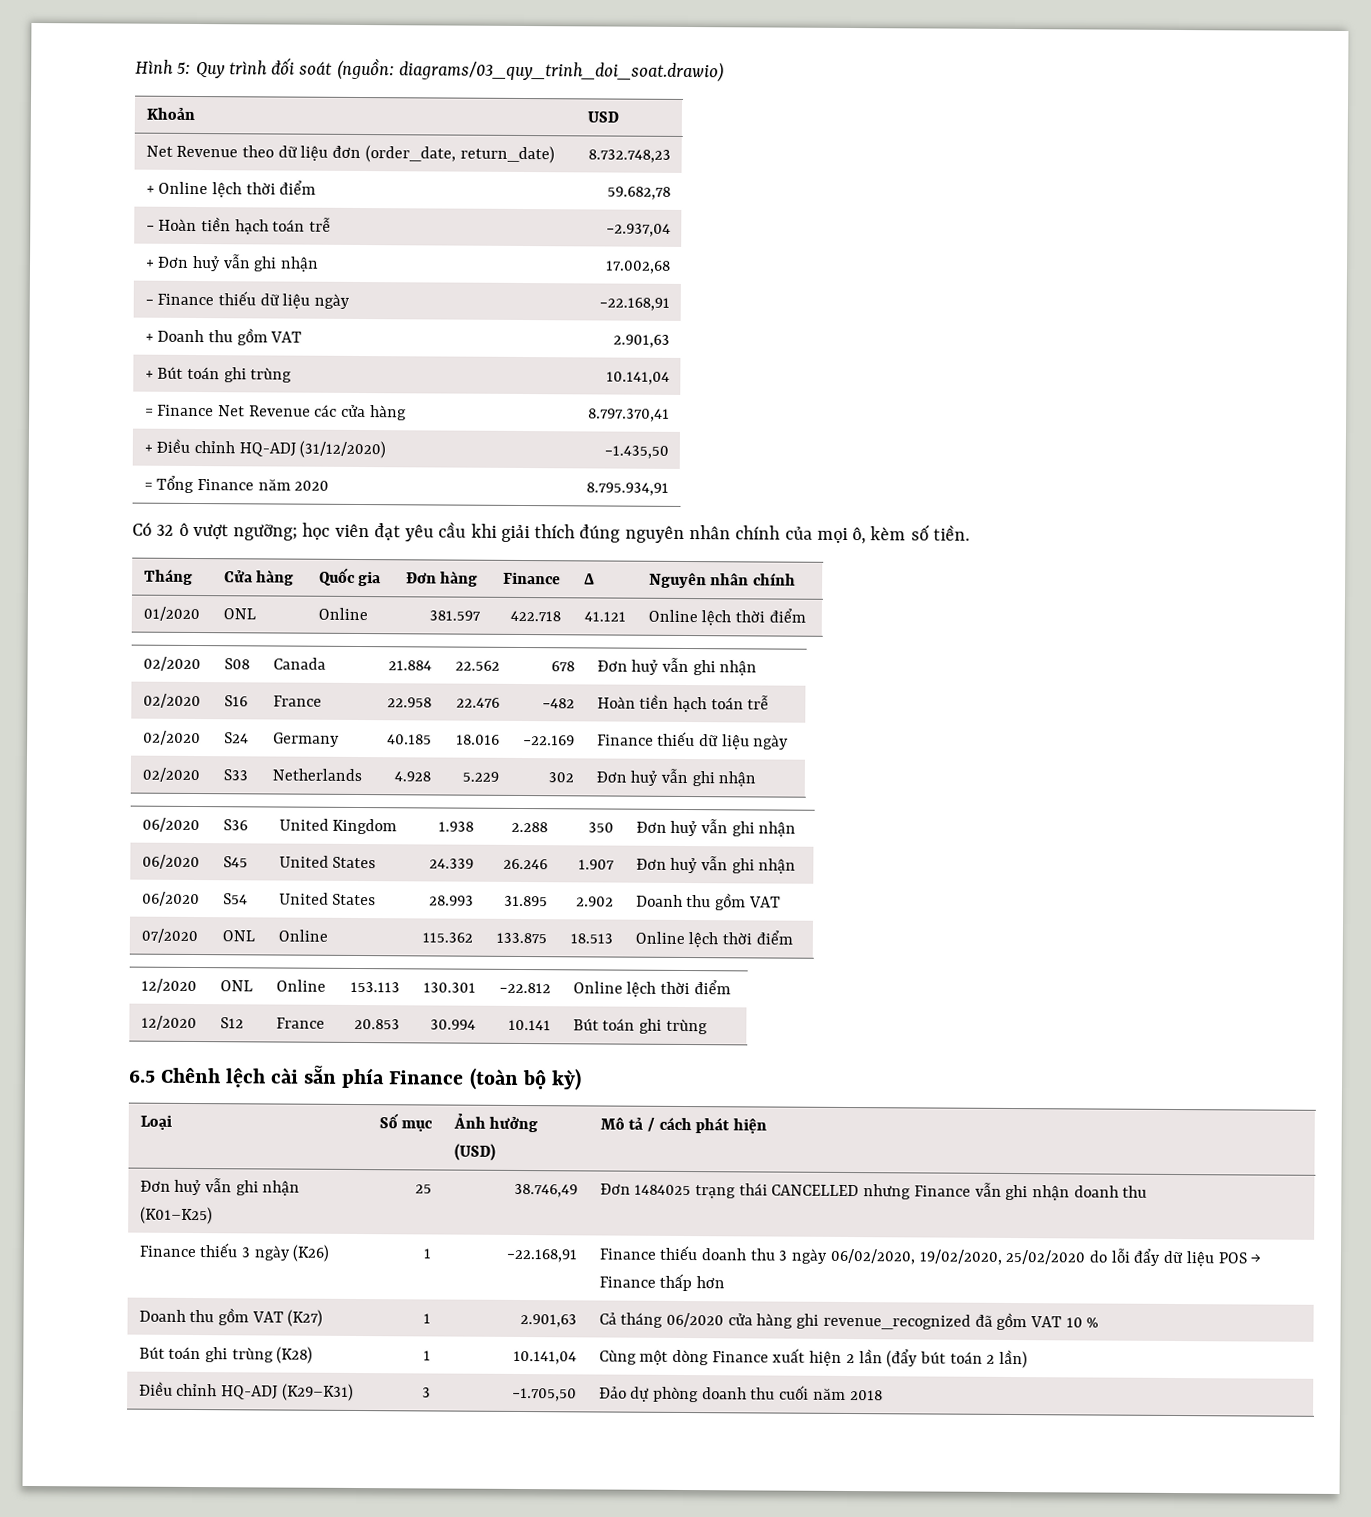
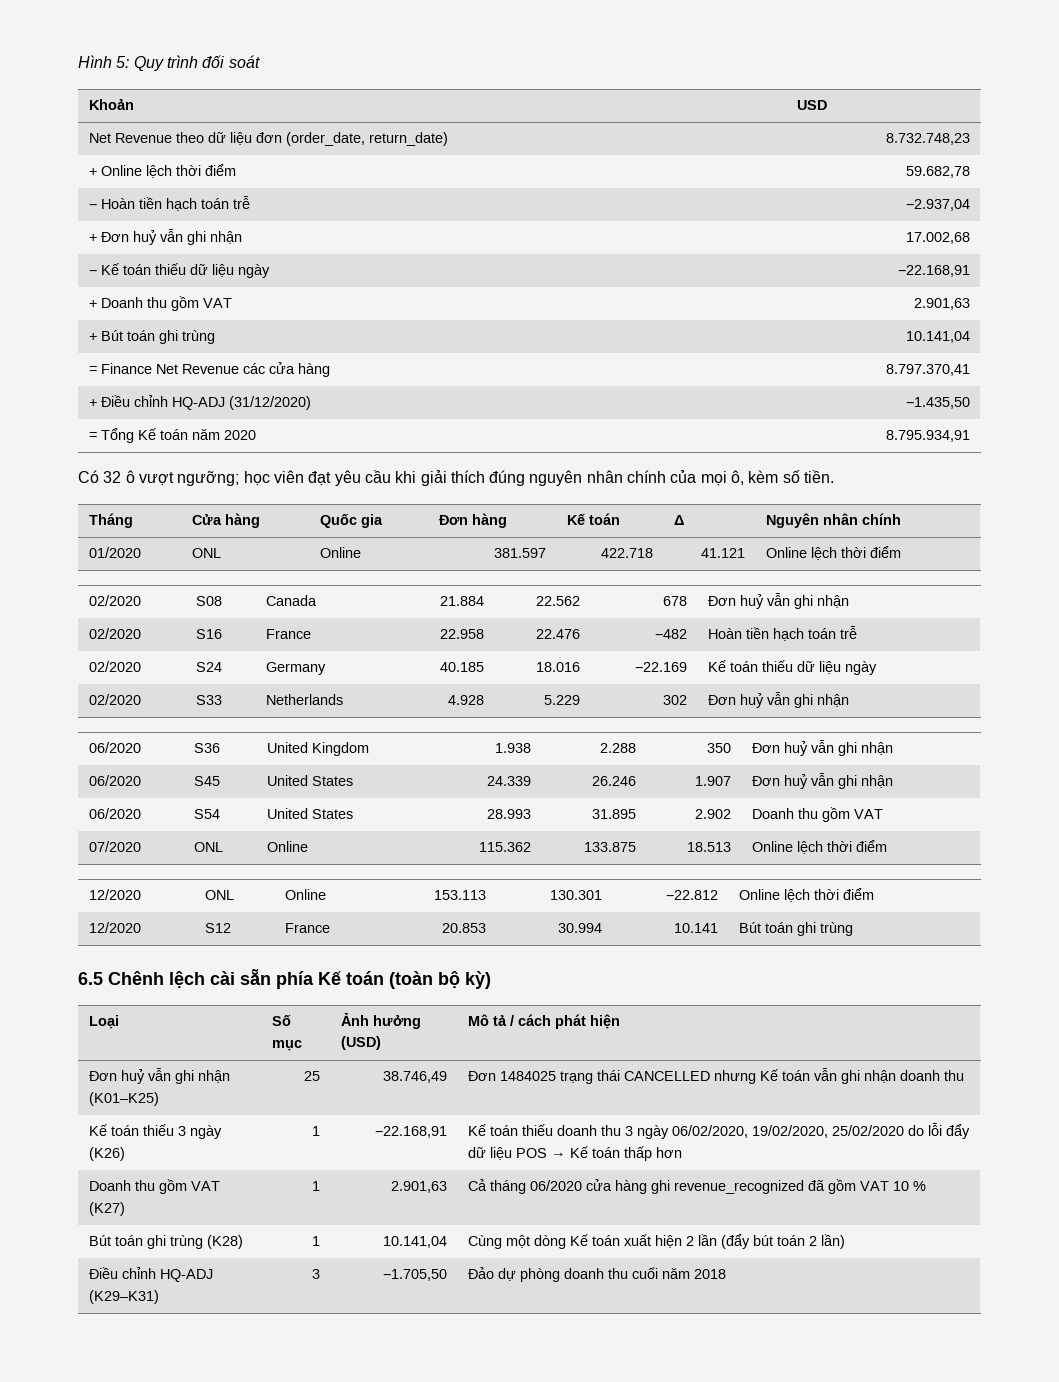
[336,57,724,83] (nguồn: diagrams/03_quy_trinh_doi_soat.drawio) -> (260, 61) none
[157,293,215,306] Finance -> [100,263,151,275] Kế toán
[196,479,254,491] Finance -> [137,428,188,440] Kế toán
[502,571,561,585] Finance -> [566,513,620,525] Kế toán
[596,734,654,746] Finance -> [707,660,758,672] Kế toán
[389,1070,465,1085] Finance -> [318,971,384,985] Kế toán
[913,1185,971,1197] Finance -> [759,1069,810,1081] Kế toán
[138,1245,197,1258] Finance -> [88,1124,139,1136] Kế toán
[598,1248,657,1260] Finance -> [467,1124,518,1136] Kế toán
[598,1276,656,1288] Finance -> [569,1146,620,1158] Kế toán
[711,1351,769,1363] Finance -> [569,1234,620,1246] Kế toán

